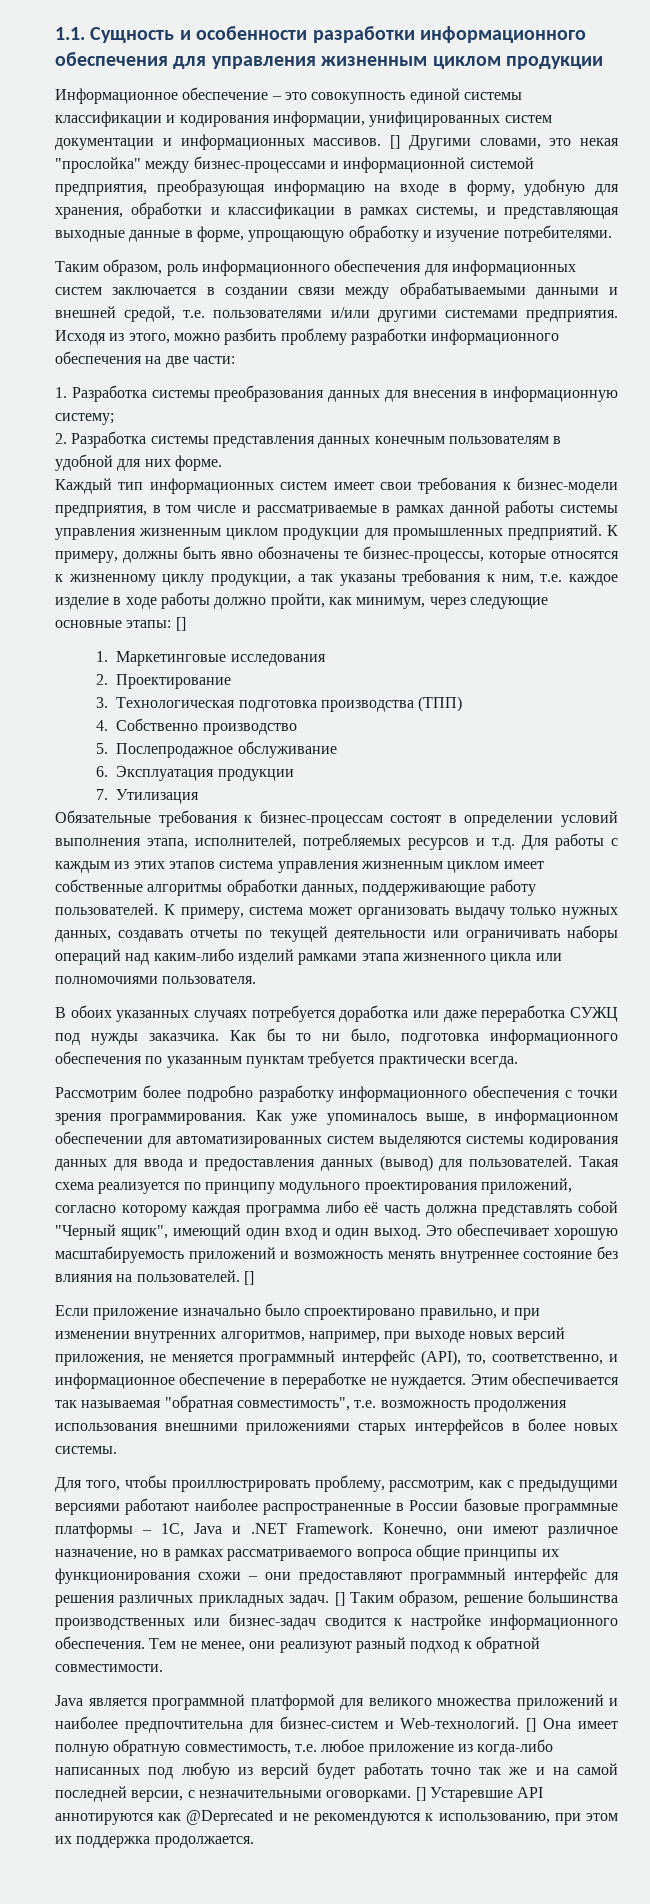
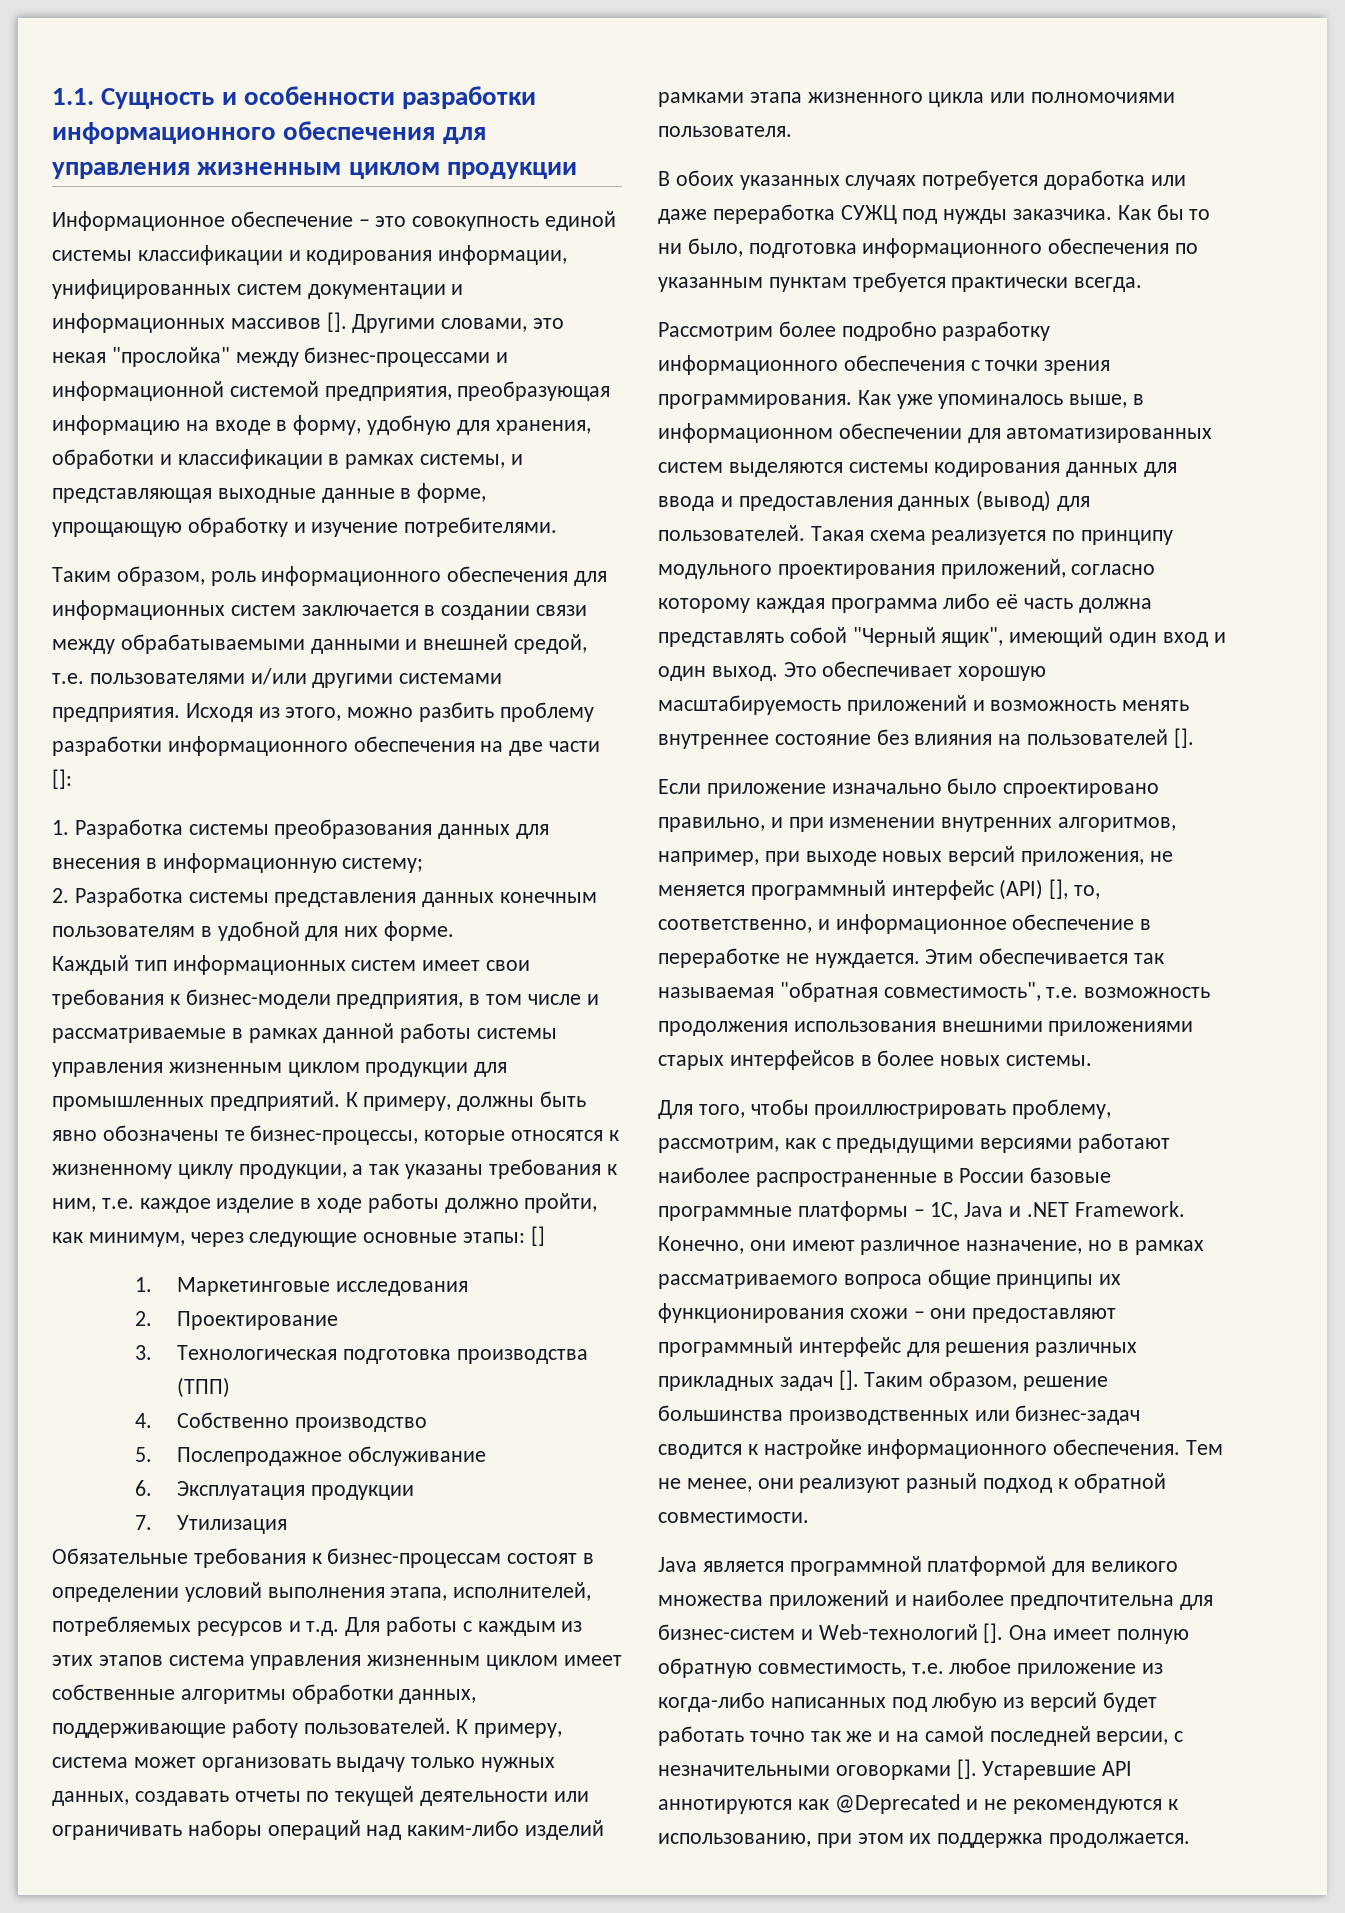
[313,135,400,149] массивов. [] -> [230,312,347,332] массивов [].
[192,356,235,364] части: -> [549,741,601,752] [52,769,72,789] части []:
[136,1270,254,1285] пользователей. [] -> [1027,728,1194,748] пользователей [].
[420,1350,461,1366] (API), -> [999,879,1069,900] (API) [],
[289,1592,345,1607] задач. [] -> [779,1370,859,1391] задач [].
[400,1717,537,1732] Web-технологий. [] -> [818,1623,1004,1643] Web-технологий [].
[326,1787,426,1802] оговорками. [] -> [835,1759,977,1780] оговорками [].

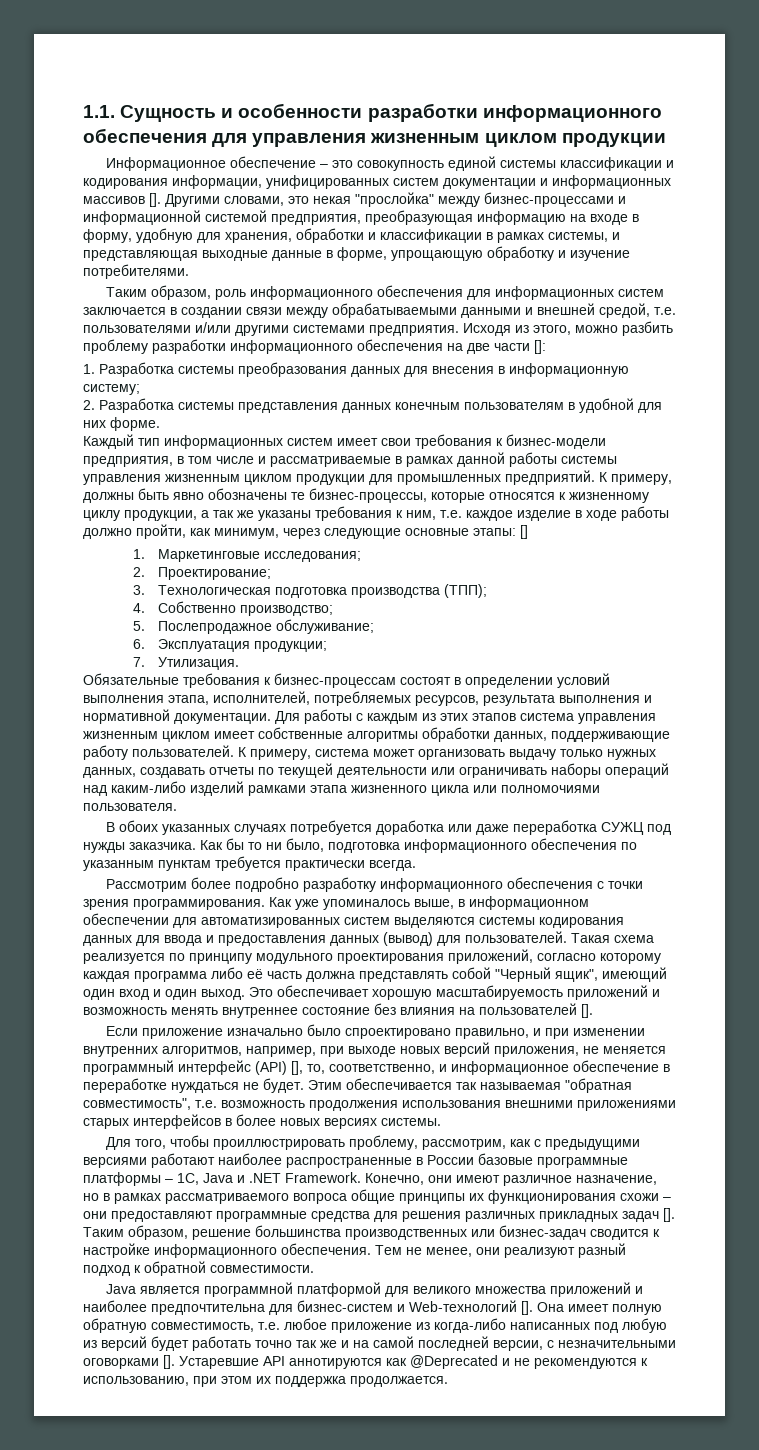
(400, 1169) none -> [237,510,254,518] же
[335,1281,468,1296] [135,1311,338,1330] исследования // 2. Проектирование -> [264,551,362,562] [133,567,272,580] исследования; // 2. Проектирование;
[176,1377,230,1398] (ТПП) -> [444,584,488,598] (ТПП);
[294,1417,427,1432] производство -> [240,605,334,616] производство;
[347,1446,486,1466] обслуживание -> [276,619,375,634] обслуживание;
[310,1485,414,1500] продукции -> [254,641,328,652] продукции;
[176,1515,287,1534] Утилизация -> [158,657,240,670] Утилизация.
[196,1621,340,1636] ресурсов и т.д. -> [415,695,652,706] [83,709,271,724] ресурсов, результата выполнения и нормативной документации.
[785,953,920,968] не нуждается. -> [171,1078,304,1093] нуждаться не будет.
(1001, 1060) none -> [324,1118,377,1129] версиях
[658,1337,901,1357] программный интерфейс -> [216,1211,370,1222] программные средства

